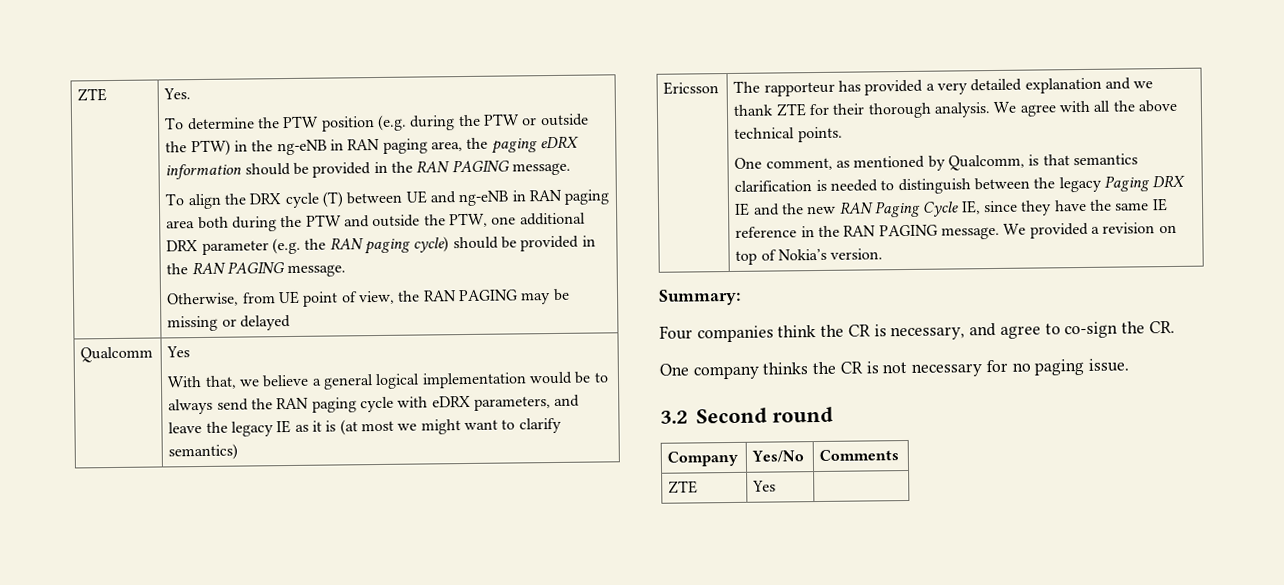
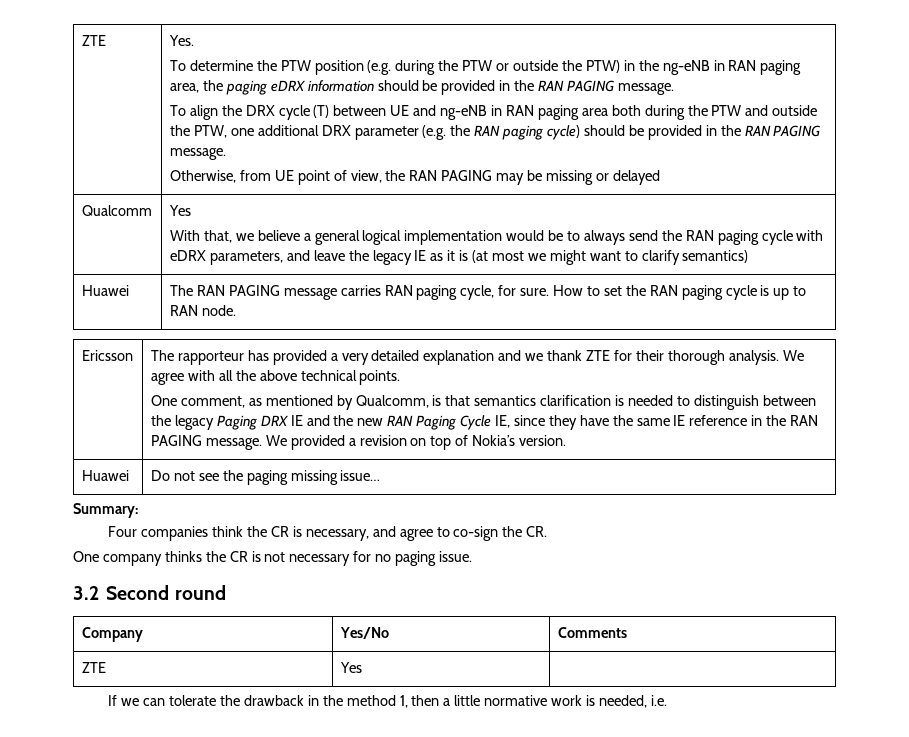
(239, 452) none -> [81,285,129,296] [169,285,807,300] [169,305,236,316] // Huawei | The RAN PAGING message carries RAN paging cycle, for sure. How to set the RAN paging cycle is up to RAN node.
(884, 254) none -> [81,470,129,481] [150,470,381,485] // Huawei | Do not see the paging missing issue…
(777, 486) none -> [108,695,667,708] // If we can tolerate the drawback in the method 1, then a little normative work is needed, i.e.

